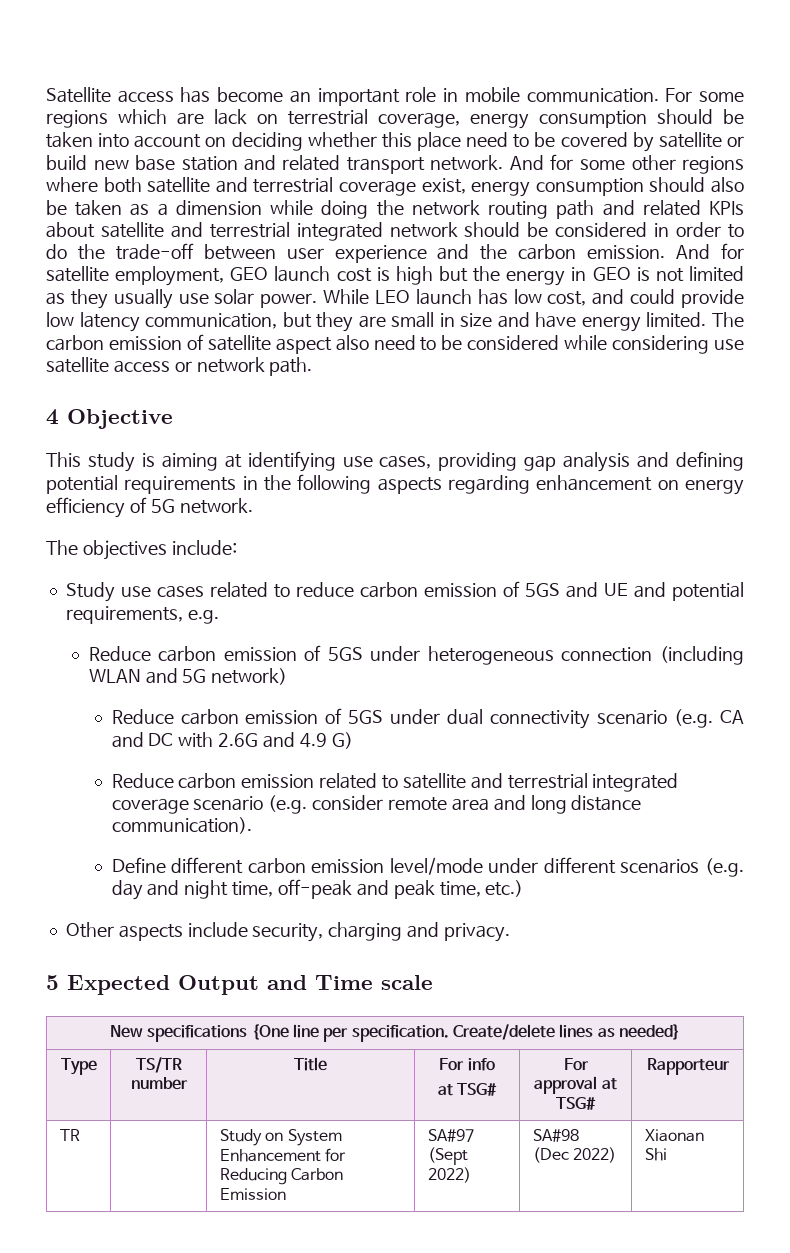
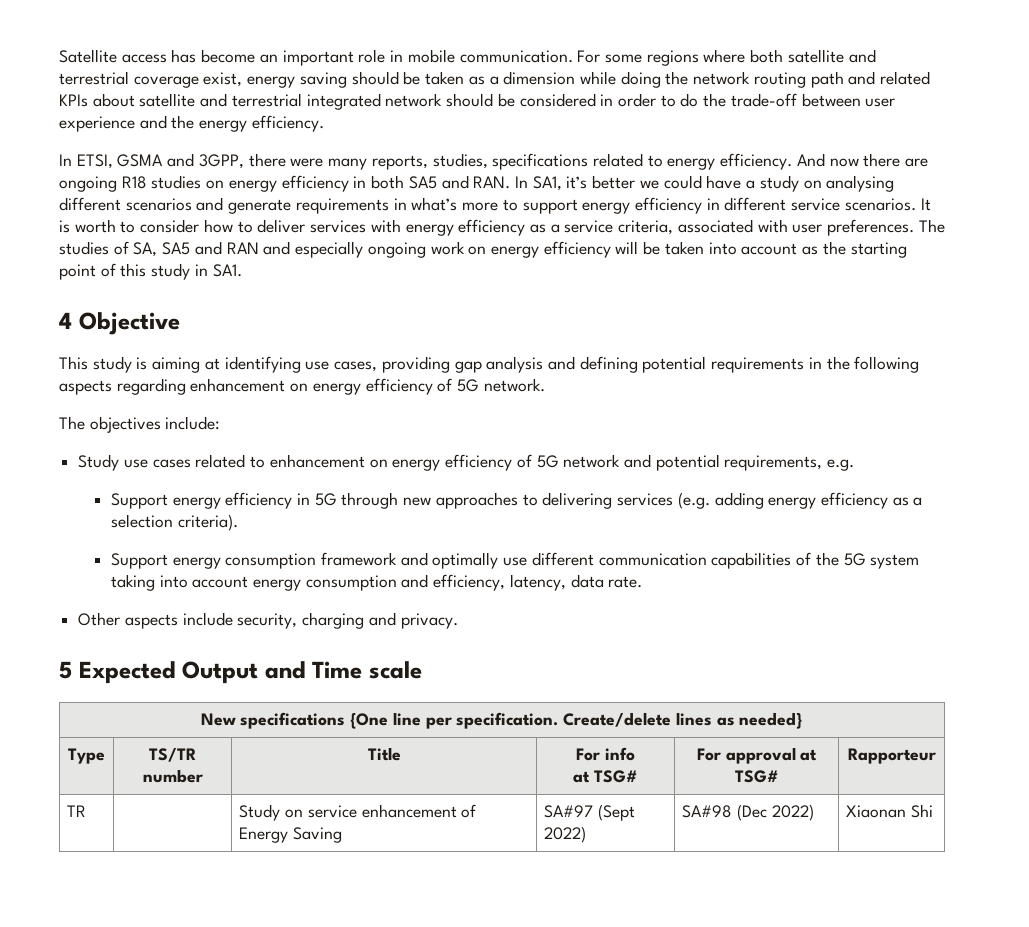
[118,109,744,129] [46,132,744,152] [46,154,744,174] which are lack on terrestrial coverage, energy consumption should be taken into account on deciding whether this place need to be covered by satellite or build new base station and related transport network. And for some other regions -> (699, 58) none
[535,177,744,196] consumption should also -> [299,71,399,88] saving should
[518,243,745,260] [46,266,744,286] [46,289,744,309] [46,312,744,332] [46,334,744,354] [46,357,313,376] carbon emission. And for satellite employment, GEO launch cost is high but the energy in GEO is not limited as they usually use solar power. While LEO launch has low cost, and could provide low latency communication, but they are small in size and have energy limited. The carbon emission of satellite aspect also need to be considered while considering use satellite access or network path. -> [199,115,324,132] [59,153,929,170] [59,175,895,192] [59,197,931,214] [59,219,945,236] [59,241,907,258] [59,263,242,280] energy efficiency. // In ETSI, GSMA and 3GPP, there were many reports, studies, specifications related to energy efficiency. And now there are ongoing R18 studies on energy efficiency in both SA5 and RAN. In SA1, it’s better we could have a study on analysing different scenarios and generate requirements in what’s more to support energy efficiency in different service scenarios. It is worth to consider how to deliver services with energy efficiency as a service criteria, associated with user preferences. The studies of SA, SA5 and RAN and especially ongoing work on energy efficiency will be taken into account as the starting point of this study in SA1.
[295,581,744,601] [65,606,219,624] [88,645,744,665] [88,668,288,685] [111,708,744,729] [111,732,353,749] [111,773,679,792] [111,795,642,814] [111,817,252,834] [111,857,744,877] [111,879,524,900] reduce carbon emission of 5GS and UE and potential requirements, e.g. // Reduce carbon emission of 5GS under heterogeneous connection (including WLAN and 5G network) // Reduce carbon emission of 5GS under dual connectivity scenario (e.g. CA and DC with 2.6G and 4.9 G) // Reduce carbon emission related to satellite and terrestrial integrated coverage scenario (e.g. consider remote area and long distance communication). // Define different carbon emission level/mode under different scenarios (e.g. day and night time, off-peak and peak time, etc.) -> [269,454,855,471] [110,492,923,509] [110,514,238,531] [110,552,920,569] [110,574,643,591] enhancement on energy efficiency of 5G network and potential requirements, e.g. // Support energy efficiency in 5G through new approaches to delivering services (e.g. adding energy efficiency as a selection criteria). // Support energy consumption framework and optimally use different communication capabilities of the 5G system taking into account energy consumption and efficiency, latency, data rate.
[287,1129,342,1146] [219,1148,347,1162] [219,1168,344,1185] [219,1188,286,1200] System Enhancement for Reducing Carbon Emission -> [307,804,477,818] [239,827,343,843] service enhancement of Energy Saving

